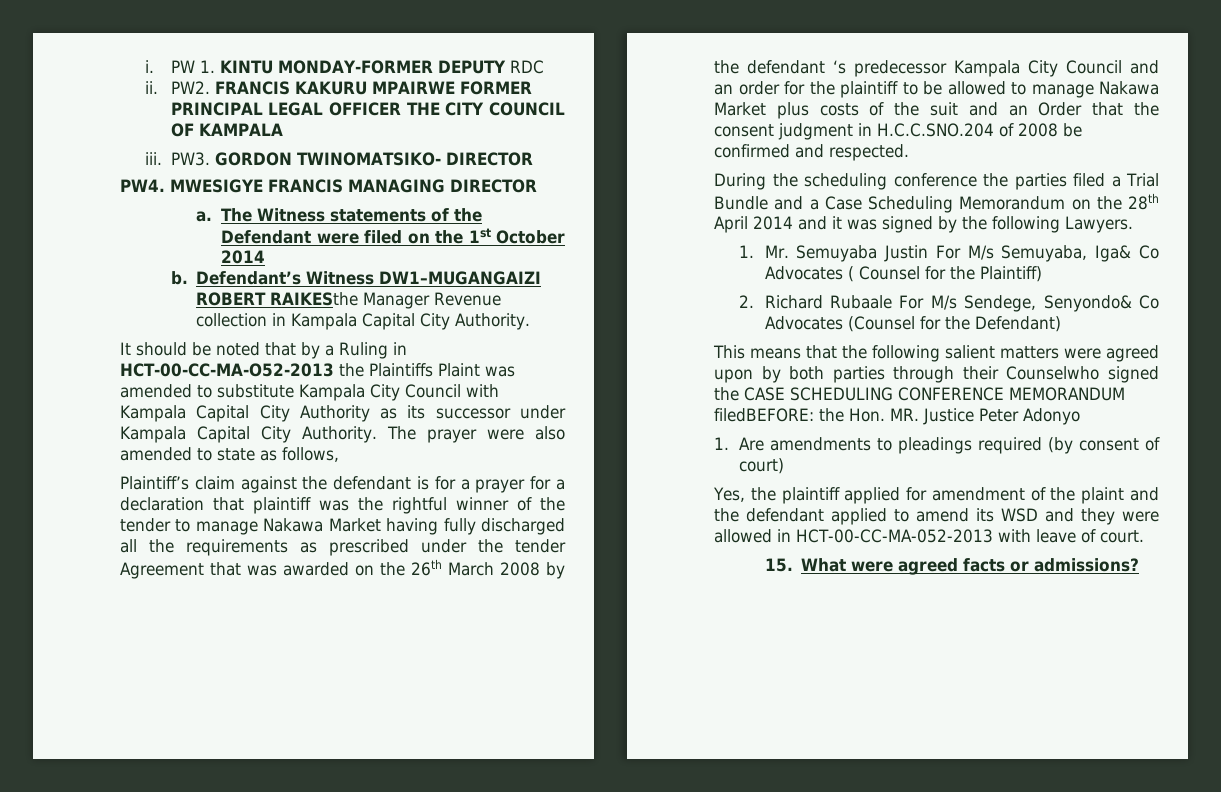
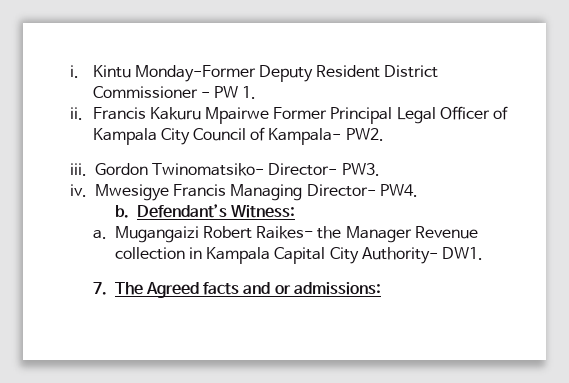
[170,60,544,74] [145,81,532,95] [170,102,565,116] [170,123,283,137] [145,152,533,166] [120,179,537,193] [195,208,483,222] [221,228,565,244] [221,250,266,264] [170,271,541,285] [195,292,358,306] PW 1. KINTU MONDAY-FORMER DEPUTY RDC // ii. PW2. FRANCIS KAKURU MPAIRWE FORMER PRINCIPAL LEGAL OFFICER THE CITY COUNCIL OF KAMPALA // iii. PW3. GORDON TWINOMATSIKO- DIRECTOR // PW4. MWESIGYE FRANCIS MANAGING DIRECTOR // a. The Witness statements of the Defendant were filed on the 1st October 2014 // b. Defendant’s Witness DW1–MUGANGAIZI ROBERT RAIKESthe -> [92,65,439,82] [92,86,257,99] [70,106,508,124] [92,127,384,145] [70,163,380,176] [70,184,418,201] [114,204,296,218] [92,226,342,243] Kintu Monday-Former Deputy Resident District Commissioner - PW 1. // ii. Francis Kakuru Mpairwe Former Principal Legal Officer of Kampala City Council of Kampala- PW2. // iii. Gordon Twinomatsiko- Director- PW3. // iv. Mwesigye Francis Managing Director- PW4. // b. Defendant’s Witness: // a. Mugangaizi Robert Raikes- the
[454,313,530,330] [120,342,407,359] [120,363,515,377] [120,384,499,401] [120,405,566,422] [120,426,565,443] [120,447,339,462] [120,476,566,493] [120,497,565,514] [120,518,565,535] [120,539,566,556] [120,559,565,579] [714,60,1159,77] [714,81,1159,98] [714,102,1159,119] [714,123,1082,140] [714,144,909,161] [714,173,1160,190] [714,193,1159,213] [714,216,1133,233] [739,245,1159,262] [764,266,1042,282] [739,295,1159,312] [764,316,1061,332] [713,345,1159,362] [714,366,1159,383] [714,387,1125,401] [714,408,1080,425] [714,437,1160,454] [739,458,785,474] [713,487,1159,504] [714,508,1159,525] [714,529,1144,543] [764,558,1139,575] Authority. // It should be noted that by a Ruling in HCT-00-CC-MA-O52-2013 the Plaintiffs Plaint was amended to substitute Kampala City Council with Kampala Capital City Authority as its successor under Kampala Capital City Authority. The prayer were also amended to state as follows, // Plaintiff’s claim against the defendant is for a prayer for a declaration that plaintiff was the rightful winner of the tender to manage Nakawa Market having fully discharged all the requirements as prescribed under the tender Agreement that was awarded on the 26th March 2008 by the defendant ‘s predecessor Kampala City Council and an order for the plaintiff to be allowed to manage Nakawa Market plus costs of the suit and an Order that the consent judgment in H.C.C.SNO.204 of 2008 be confirmed and respected. // During the scheduling conference the parties filed a Trial Bundle and a Case Scheduling Memorandum on the 28th April 2014 and it was signed by the following Lawyers. // 1. Mr. Semuyaba Justin For M/s Semuyaba, Iga& Co Advocates ( Counsel for the Plaintiff) // 2. Richard Rubaale For M/s Sendege, Senyondo& Co Advocates (Counsel for the Defendant) // This means that the following salient matters were agreed upon by both parties through their Counselwho signed the CASE SCHEDULING CONFERENCE MEMORANDUM filedBEFORE: the Hon. MR. Justice Peter Adonyo // 1. Are amendments to pleadings required (by consent of court) // Yes, the plaintiff applied for amendment of the plaint and the defendant applied to amend its WSD and they were allowed in HCT-00-CC-MA-052-2013 with leave of court. // 15. What were agreed facts or admissions? -> [361,247,483,264] [92,282,381,298] Authority- DW1. // 7. The Agreed facts and or admissions:

